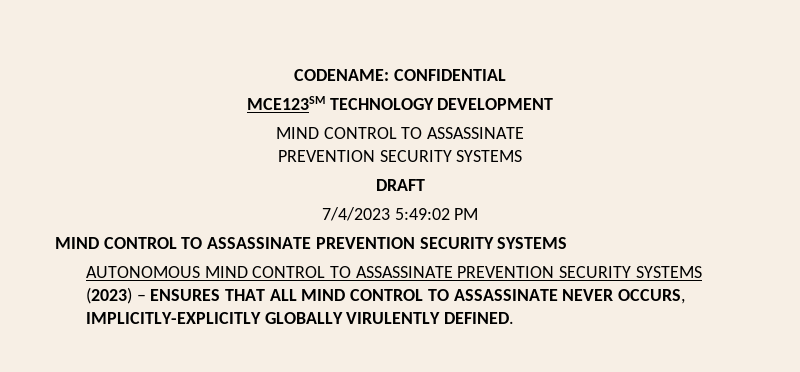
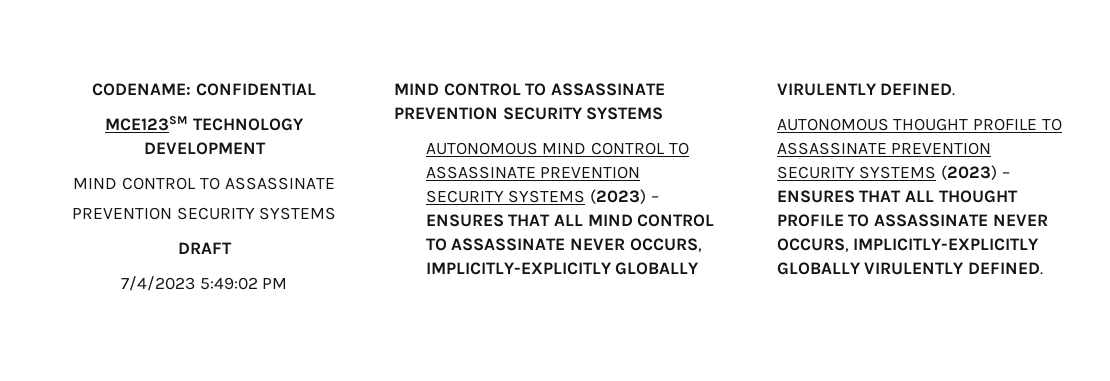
(514, 318) none -> [776,118,1062,131] [776,142,992,155] [776,165,1010,180] [776,190,1018,203] [776,214,1048,227] [776,238,1040,252] [776,262,1043,275] // AUTONOMOUS THOUGHT PROFILE TO ASSASSINATE PREVENTION SECURITY SYSTEMS (2023) – ENSURES THAT ALL THOUGHT PROFILE TO ASSASSINATE NEVER OCCURS, IMPLICITLY-EXPLICITLY GLOBALLY VIRULENTLY DEFINED.

